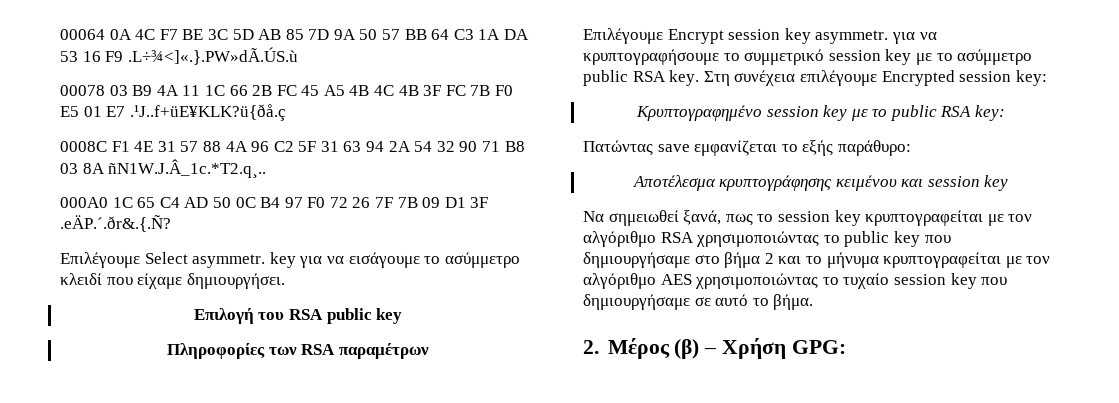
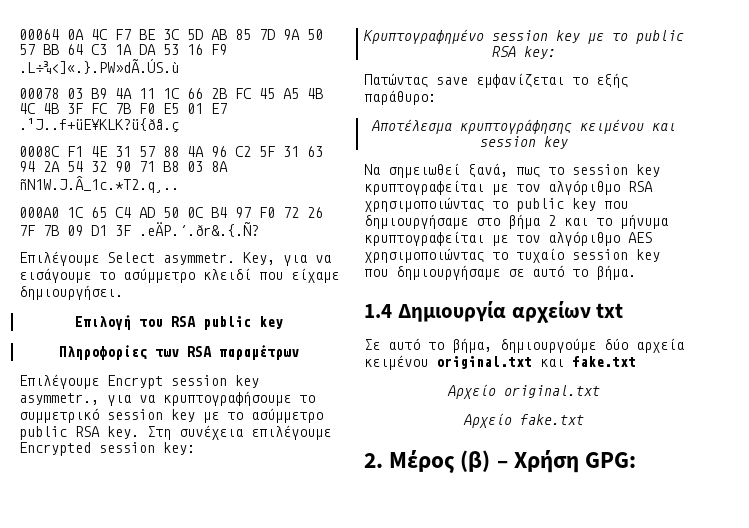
[269,252,296,268] key -> [243,252,275,265] Key,
[815,30,889,44] asymmetr. -> [19,393,99,405] asymmetr.,
(814, 302) none -> [364,301,624,323] [364,338,684,353] [364,355,636,370] [447,384,600,399] [463,413,584,428] // 1.4 Δημιουργία αρχείων txt // Σε αυτό το βήμα, δημιουργούμε δύο αρχεία κειμένου original.txt και fake.txt // Αρχείο original.txt // Αρχείο fake.txt

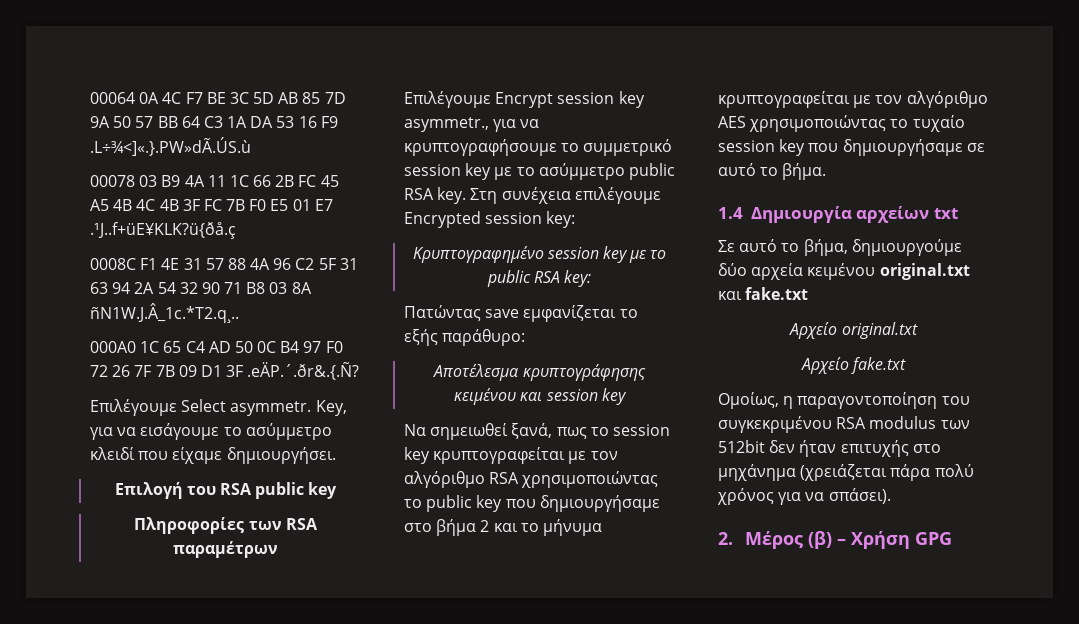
(584, 419) none -> [718,392,970,409] [718,416,970,433] [718,440,941,457] [718,464,974,481] [717,488,891,505] // Ομοίως, η παραγοντοποίηση του συγκεκριμένου RSA modulus των 512bit δεν ήταν επιτυχής στο μηχάνημα (χρειάζεται πάρα πολύ χρόνος για να σπάσει).
[585,452,637,468] GPG: -> [915,532,953,545] GPG

